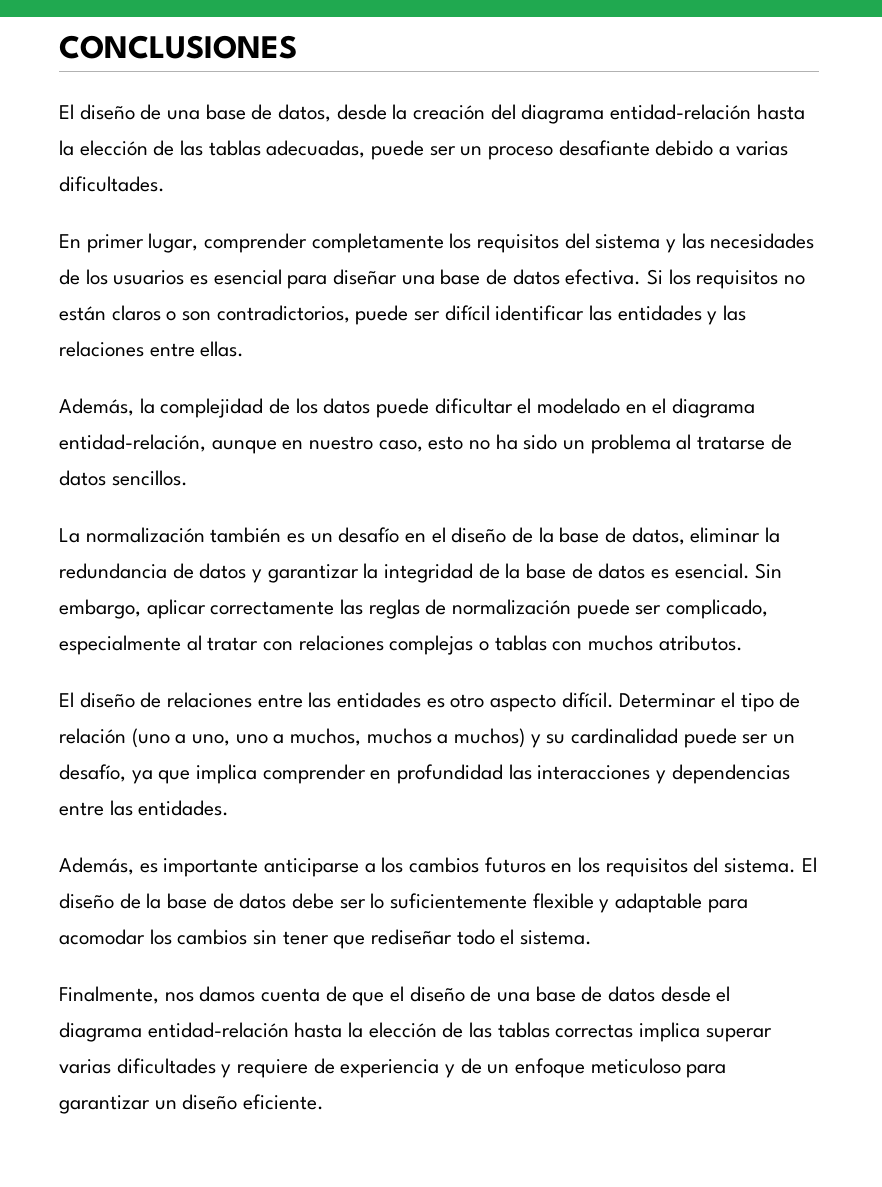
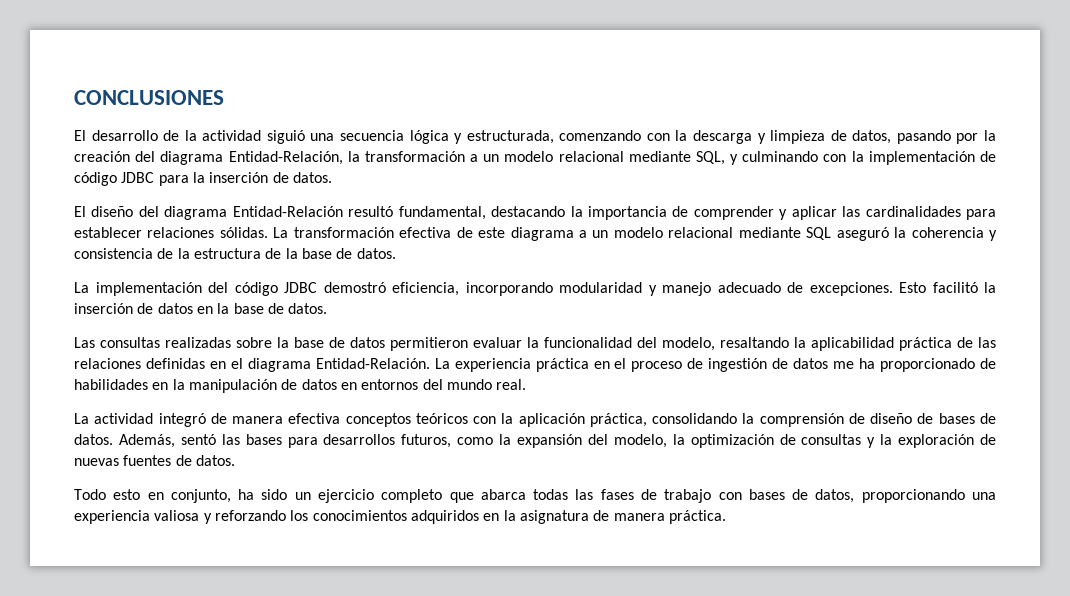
[79,104,805,124] [59,140,788,160] [59,176,165,192] [59,233,815,253] [59,269,806,289] [59,305,747,325] [59,341,245,357] [59,398,756,418] [59,434,792,454] [59,470,188,486] [59,527,781,545] [59,563,783,583] [59,599,769,619] [59,635,743,655] [59,692,801,712] [59,728,796,748] [59,764,790,784] [59,800,230,816] [59,857,817,877] [59,893,748,913] [59,929,593,949] [59,986,731,1006] [59,1022,772,1042] [59,1058,727,1078] [59,1094,325,1114] diseño de una base de datos, desde la creación del diagrama entidad-relación hasta la elección de las tablas adecuadas, puede ser un proceso desafiante debido a varias dificultades. // En primer lugar, comprender completamente los requisitos del sistema y las necesidades de los usuarios es esencial para diseñar una base de datos efectiva. Si los requisitos no están claros o son contradictorios, puede ser difícil identificar las entidades y las relaciones entre ellas. // Además, la complejidad de los datos puede dificultar el modelado en el diagrama entidad-relación, aunque en nuestro caso, esto no ha sido un problema al tratarse de datos sencillos. // La normalización también es un desafío en el diseño de la base de datos, eliminar la redundancia de datos y garantizar la integridad de la base de datos es esencial. Sin embargo, aplicar correctamente las reglas de normalización puede ser complicado, especialmente al tratar con relaciones complejas o tablas con muchos atributos. // El diseño de relaciones entre las entidades es otro aspecto difícil. Determinar el tipo de relación (uno a uno, uno a muchos, muchos a muchos) y su cardinalidad puede ser un desafío, ya que implica comprender en profundidad las interacciones y dependencias entre las entidades. // Además, es importante anticiparse a los cambios futuros en los requisitos del sistema. El diseño de la base de datos debe ser lo suficientemente flexible y adaptable para acomodar los cambios sin tener que rediseñar todo el sistema. // Finalmente, nos damos cuenta de que el diseño de una base de datos desde el diagrama entidad-relación hasta la elección de las tablas correctas implica superar varias dificultades y requiere de experiencia y de un enfoque meticuloso para garantizar un diseño eficiente. -> [91,130,996,144] [74,151,996,165] [74,172,332,186] [74,206,996,220] [74,227,998,241] [74,248,396,259] [74,282,996,296] [74,303,328,314] [74,337,996,351] [74,358,996,372] [74,379,527,393] [74,413,997,427] [74,434,996,448] [74,455,235,466] [74,489,997,503] [74,510,726,524] desarrollo de la actividad siguió una secuencia lógica y estructurada, comenzando con la descarga y limpieza de datos, pasando por la creación del diagrama Entidad-Relación, la transformación a un modelo relacional mediante SQL, y culminando con la implementación de código JDBC para la inserción de datos. // El diseño del diagrama Entidad-Relación resultó fundamental, destacando la importancia de comprender y aplicar las cardinalidades para establecer relaciones sólidas. La transformación efectiva de este diagrama a un modelo relacional mediante SQL aseguró la coherencia y consistencia de la estructura de la base de datos. // La implementación del código JDBC demostró eficiencia, incorporando modularidad y manejo adecuado de excepciones. Esto facilitó la inserción de datos en la base de datos. // Las consultas realizadas sobre la base de datos permitieron evaluar la funcionalidad del modelo, resaltando la aplicabilidad práctica de las relaciones definidas en el diagrama Entidad-Relación. La experiencia práctica en el proceso de ingestión de datos me ha proporcionado de habilidades en la manipulación de datos en entornos del mundo real. // La actividad integró de manera efectiva conceptos teóricos con la aplicación práctica, consolidando la comprensión de diseño de bases de datos. Además, sentó las bases para desarrollos futuros, como la expansión del modelo, la optimización de consultas y la exploración de nuevas fuentes de datos. // Todo esto en conjunto, ha sido un ejercicio completo que abarca todas las fases de trabajo con bases de datos, proporcionando una experiencia valiosa y reforzando los conocimientos adquiridos en la asignatura de manera práctica.

